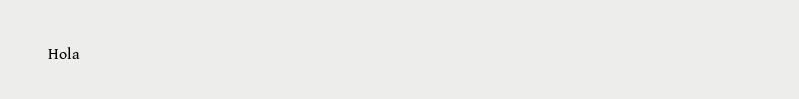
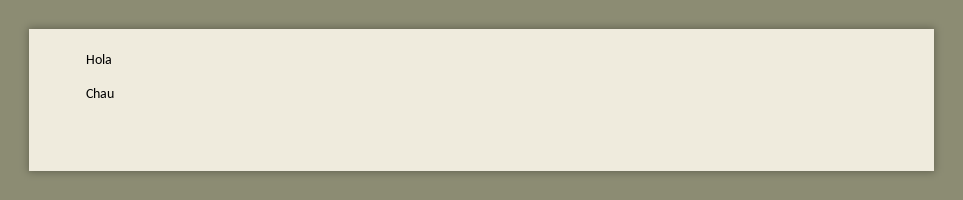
(80, 53) none -> [86,88,114,98] // Chau

